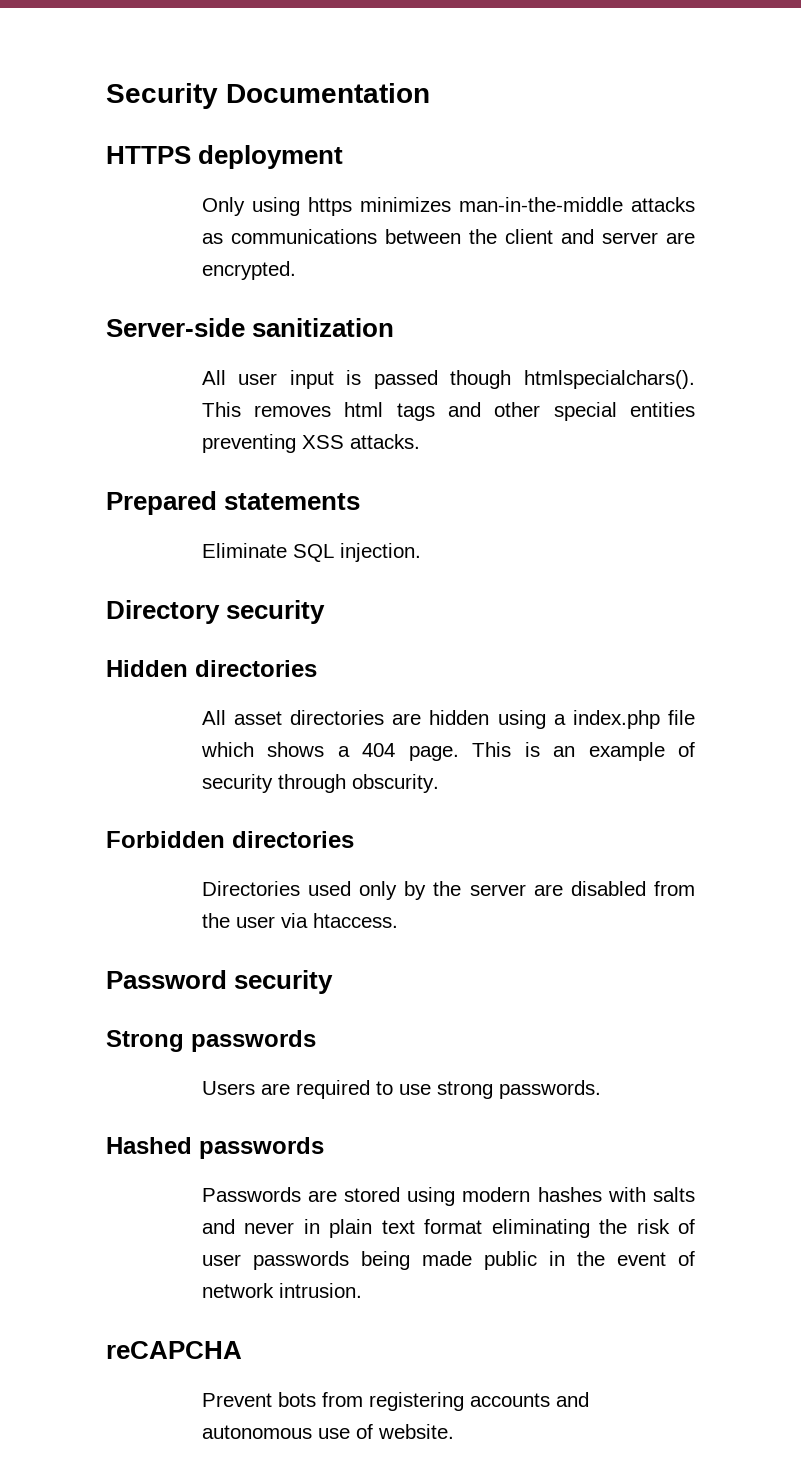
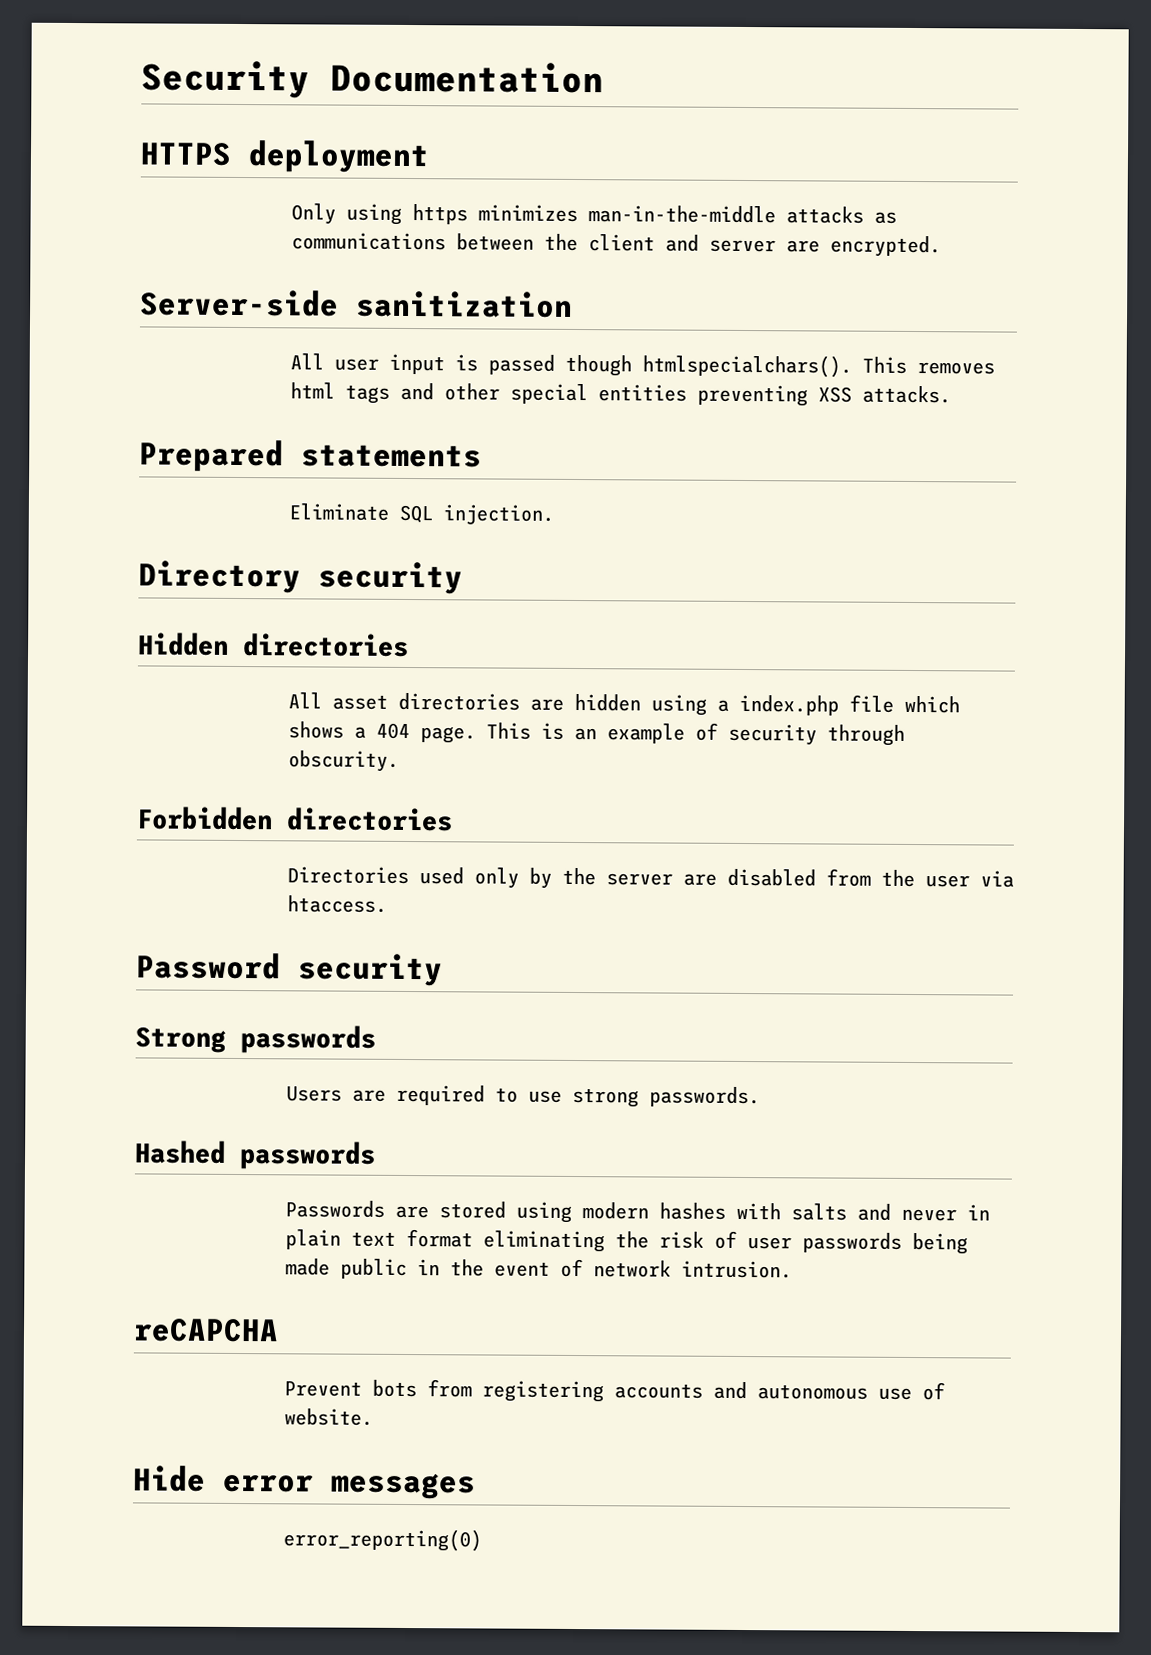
(454, 1431) none -> [133,1465,476,1500] [282,1528,482,1552] // Hide error messages // error_reporting(0)

